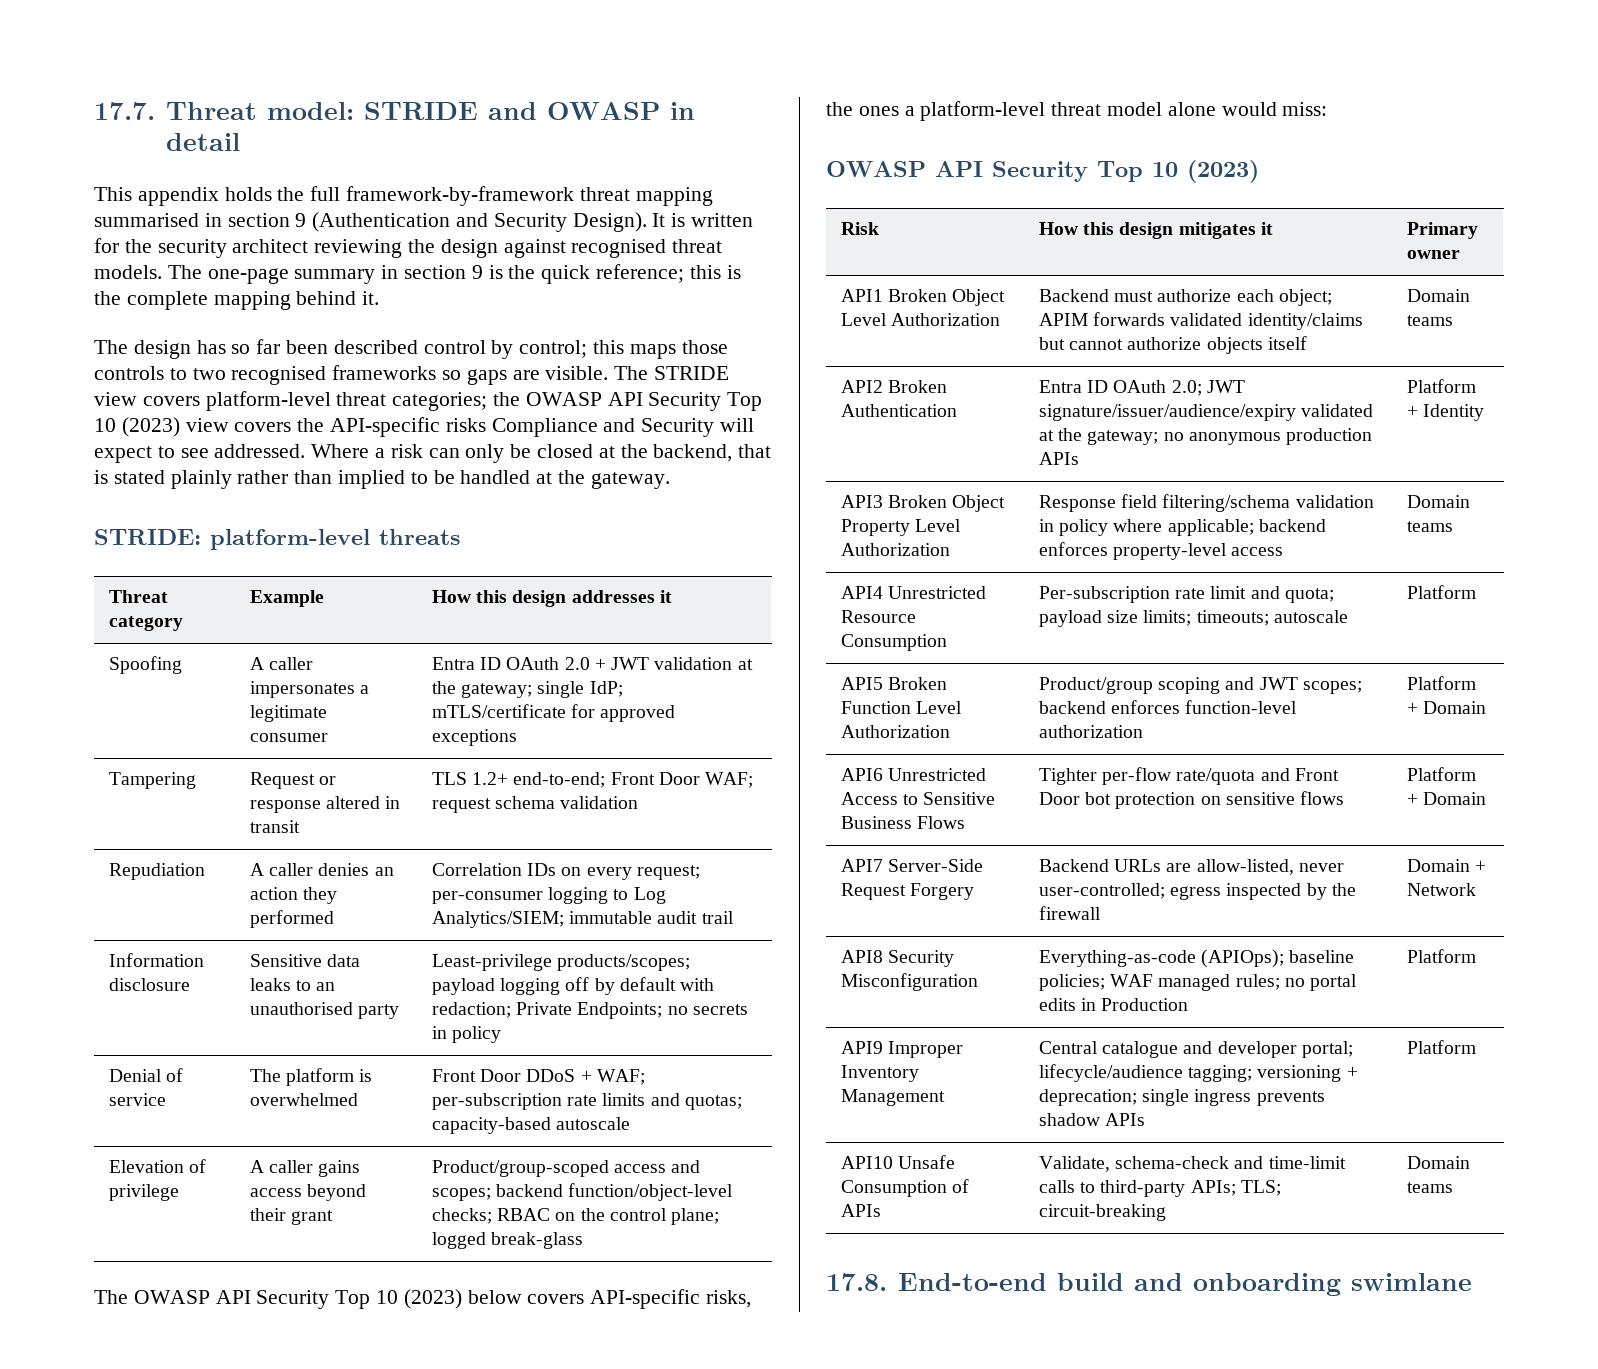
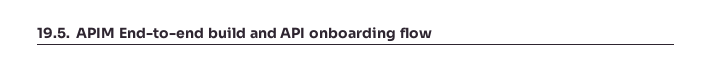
[94,102,695,120] [165,133,240,151] [94,186,713,206] [94,212,754,232] [94,238,723,258] [94,264,741,284] [94,291,380,310] [94,339,728,359] [94,365,730,385] [94,391,763,411] [94,417,755,437] [94,444,772,463] [94,470,670,489] [94,529,460,550] [108,590,168,603] [108,616,183,631] [249,590,324,607] [431,590,672,607] [108,656,182,674] [249,657,314,670] [249,681,370,698] [249,705,327,722] [249,733,328,742] [431,657,753,670] [431,681,623,698] [431,704,676,722] [431,729,517,746] [108,772,196,789] [249,772,337,789] [249,796,401,813] [249,820,300,833] [431,772,754,788] [431,796,639,813] [108,863,205,880] [249,863,394,876] [249,887,338,904] [249,910,334,928] [431,863,700,880] [431,887,666,904] [431,911,734,928] [108,953,204,967] [108,978,190,991] [249,954,361,967] [249,978,336,991] [249,1002,400,1019] [431,954,691,971] [431,977,715,995] [431,1002,748,1019] [431,1026,502,1043] [108,1068,184,1082] [108,1093,166,1106] [249,1068,373,1086] [249,1093,358,1106] [431,1069,645,1085] [431,1093,742,1110] [431,1117,631,1134] [108,1159,207,1173] [108,1184,179,1201] [249,1160,361,1177] [249,1184,367,1201] [249,1208,334,1225] [431,1160,701,1177] [431,1183,734,1201] [431,1208,720,1225] [431,1232,584,1249] [94,1289,752,1309] [826,101,1328,121] [826,160,1259,183] [840,222,879,235] [1038,222,1273,239] [1406,222,1478,239] [1406,250,1460,259] [840,289,1006,306] [840,313,1001,326] [1038,289,1332,306] [1038,312,1363,330] [1038,336,1307,354] [1406,289,1470,302] [1406,315,1453,326] [840,380,948,393] [840,404,957,417] [1038,380,1245,396] [1038,404,1374,421] [1038,428,1373,445] [1038,452,1079,465] [1406,379,1476,393] [1406,404,1485,421] [840,495,1006,512] [840,519,962,536] [840,543,950,556] [1038,494,1374,512] [1038,519,1326,536] [1038,542,1284,560] [1406,495,1470,508] [1406,521,1453,532] [840,586,987,599] [840,610,916,623] [840,634,947,651] [1038,586,1334,603] [1038,610,1348,627] [1406,585,1476,599] [840,677,948,690] [840,701,963,714] [840,725,950,738] [1038,677,1362,694] [1038,700,1298,714] [1038,725,1143,738] [1406,676,1476,690] [1406,701,1487,714] [840,768,987,781] [840,792,996,805] [840,816,966,829] [1038,767,1339,785] [1038,791,1345,809] [1406,767,1476,781] [1406,792,1487,805] [840,859,984,872] [840,883,975,900] [1038,859,1344,875] [1038,883,1356,900] [1038,906,1101,920] [1406,859,1487,872] [1406,883,1476,896] [840,950,955,967] [840,973,978,991] [1038,949,1355,968] [1038,974,1358,991] [1038,998,1189,1011] [1406,949,1476,963] [840,1041,964,1058] [840,1065,919,1082] [840,1089,945,1106] [1038,1041,1353,1058] [1038,1064,1358,1082] [1038,1089,1325,1106] [1038,1113,1146,1126] [1406,1040,1476,1054] [840,1155,956,1169] [840,1179,970,1197] [840,1204,881,1217] [1038,1156,1346,1172] [1038,1180,1281,1197] [1038,1204,1166,1221] [1406,1156,1470,1169] [1406,1182,1453,1193] [826,1273,1472,1296] 17.7. Threat model: STRIDE and OWASP in detail // This appendix holds the full framework-by-framework threat mapping summarised in section 9 (Authentication and Security Design). It is written for the security architect reviewing the design against recognised threat models. The one-page summary in section 9 is the quick reference; this is the complete mapping behind it. // The design has so far been described control by control; this maps those controls to two recognised frameworks so gaps are visible. The STRIDE view covers platform-level threat categories; the OWASP API Security Top 10 (2023) view covers the API-specific risks Compliance and Security will expect to see addressed. Where a risk can only be closed at the backend, that is stated plainly rather than implied to be handled at the gateway. // STRIDE: platform-level threats // Threat category | Example | How this design addresses it // Spoofing | A caller impersonates a legitimate consumer | Entra ID OAuth 2.0 + JWT validation at the gateway; single IdP; mTLS/certificate for approved exceptions // Tampering | Request or response altered in transit | TLS 1.2+ end-to-end; Front Door WAF; request schema validation // Repudiation | A caller denies an action they performed | Correlation IDs on every request; per-consumer logging to Log Analytics/SIEM; immutable audit trail // Information disclosure | Sensitive data leaks to an unauthorised party | Least-privilege products/scopes; payload logging off by default with redaction; Private Endpoints; no secrets in policy // Denial of service | The platform is overwhelmed | Front Door DDoS + WAF; per-subscription rate limits and quotas; capacity-based autoscale // Elevation of privilege | A caller gains access beyond their grant | Product/group-scoped access and scopes; backend function/object-level checks; RBAC on the control plane; logged break-glass // The OWASP API Security Top 10 (2023) below covers API-specific risks, the ones a platform-level threat model alone would miss: // OWASP API Security Top 10 (2023) // Risk | How this design mitigates it | Primary owner // API1 Broken Object Level Authorization | Backend must authorize each object; APIM forwards validated identity/claims but cannot authorize objects itself | Domain teams // API2 Broken Authentication | Entra ID OAuth 2.0; JWT signature/issuer/audience/expiry validated at the gateway; no anonymous production APIs | Platform + Identity // API3 Broken Object Property Level Authorization | Response field filtering/schema validation in policy where applicable; backend enforces property-level access | Domain teams // API4 Unrestricted Resource Consumption | Per-subscription rate limit and quota; payload size limits; timeouts; autoscale | Platform // API5 Broken Function Level Authorization | Product/group scoping and JWT scopes; backend enforces function-level authorization | Platform + Domain // API6 Unrestricted Access to Sensitive Business Flows | Tighter per-flow rate/quota and Front Door bot protection on sensitive flows | Platform + Domain // API7 Server-Side Request Forgery | Backend URLs are allow-listed, never user-controlled; egress inspected by the firewall | Domain + Network // API8 Security Misconfiguration | Everything-as-code (APIOps); baseline policies; WAF managed rules; no portal edits in Production | Platform // API9 Improper Inventory Management | Central catalogue and developer portal; lifecycle/audience tagging; versioning + deprecation; single ingress prevents shadow APIs | Platform // API10 Unsafe Consumption of APIs | Validate, schema-check and time-limit calls to third-party APIs; TLS; circuit-breaking | Domain teams // 17.8. End-to-end build and onboarding swimlane -> [37,27,432,42] 19.5. APIM End-to-end build and API onboarding flow

